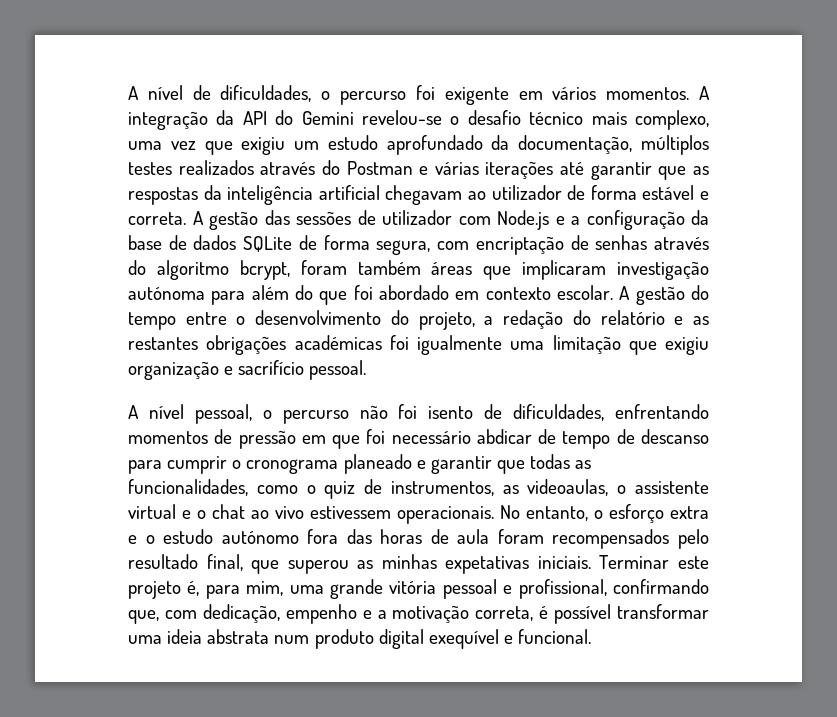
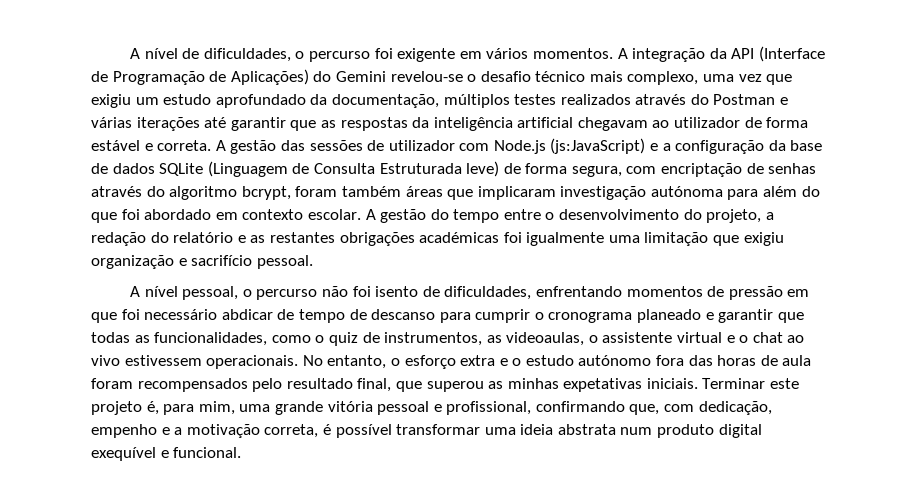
(267, 118) none -> [758,46,825,62] [91,69,309,85] (Interface de Programação de Aplicações)
(549, 220) none -> [550,138,646,154] (js:JavaScript)
(293, 244) none -> [207,161,500,177] (Linguagem de Consulta Estruturada leve)

